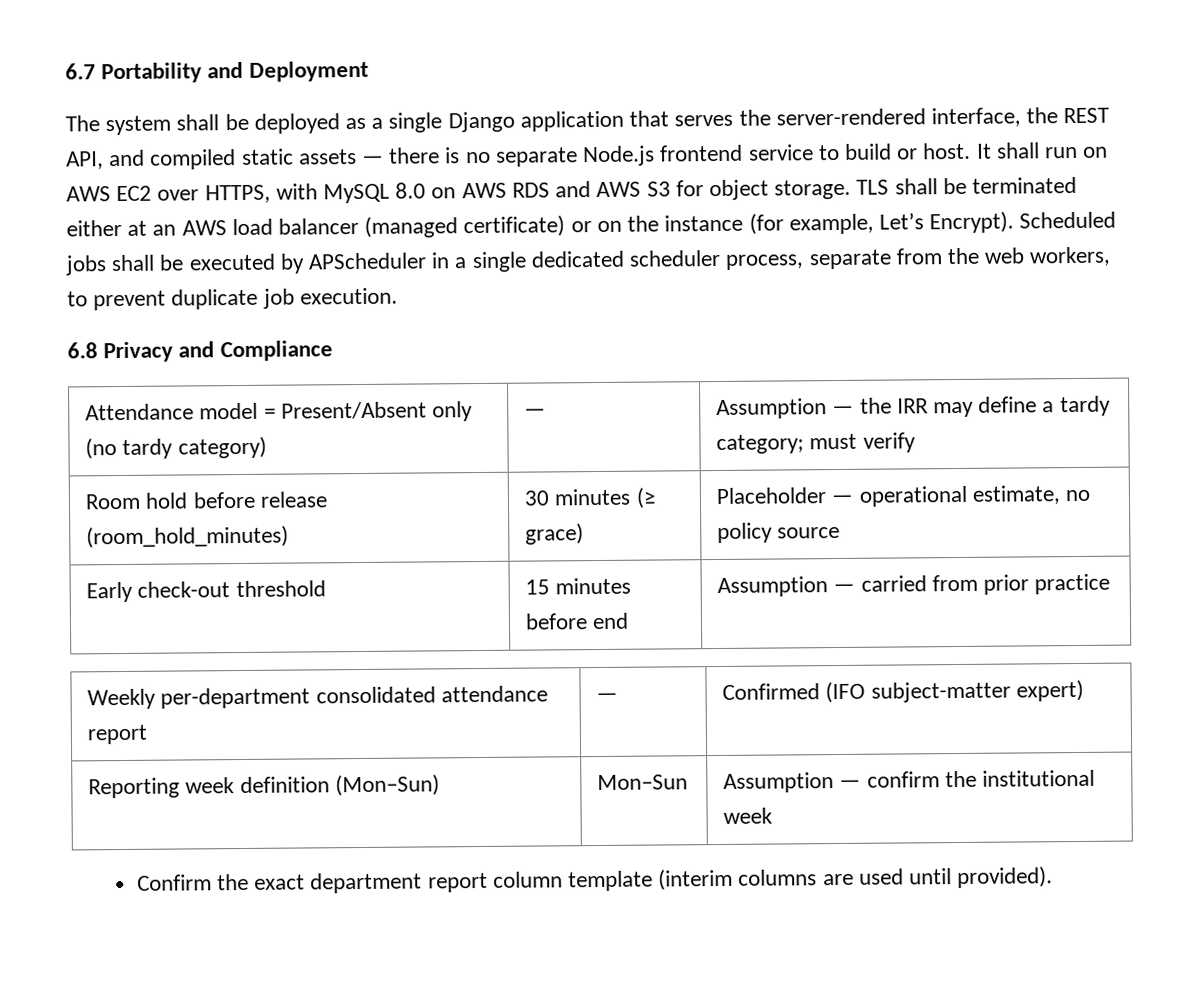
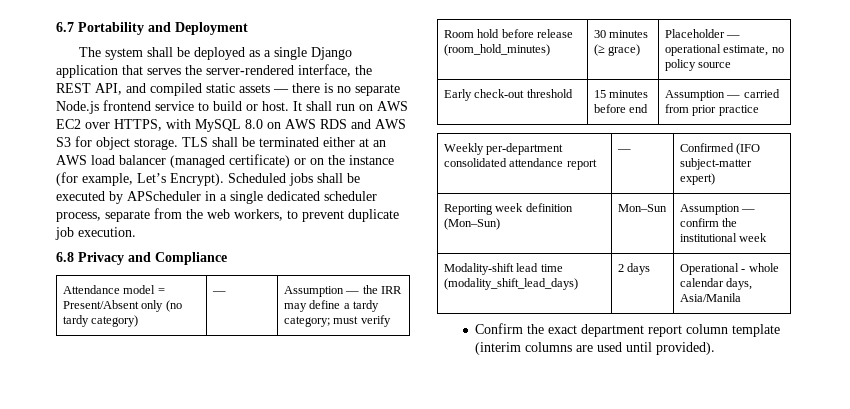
(774, 815) none -> [443,263,563,275] [443,278,578,290] [617,263,651,275] [679,263,779,275] [679,278,753,290] [679,293,741,302] // Modality-shift lead time (modality_shift_lead_days) | 2 days | Operational - whole calendar days, Asia/Manila

